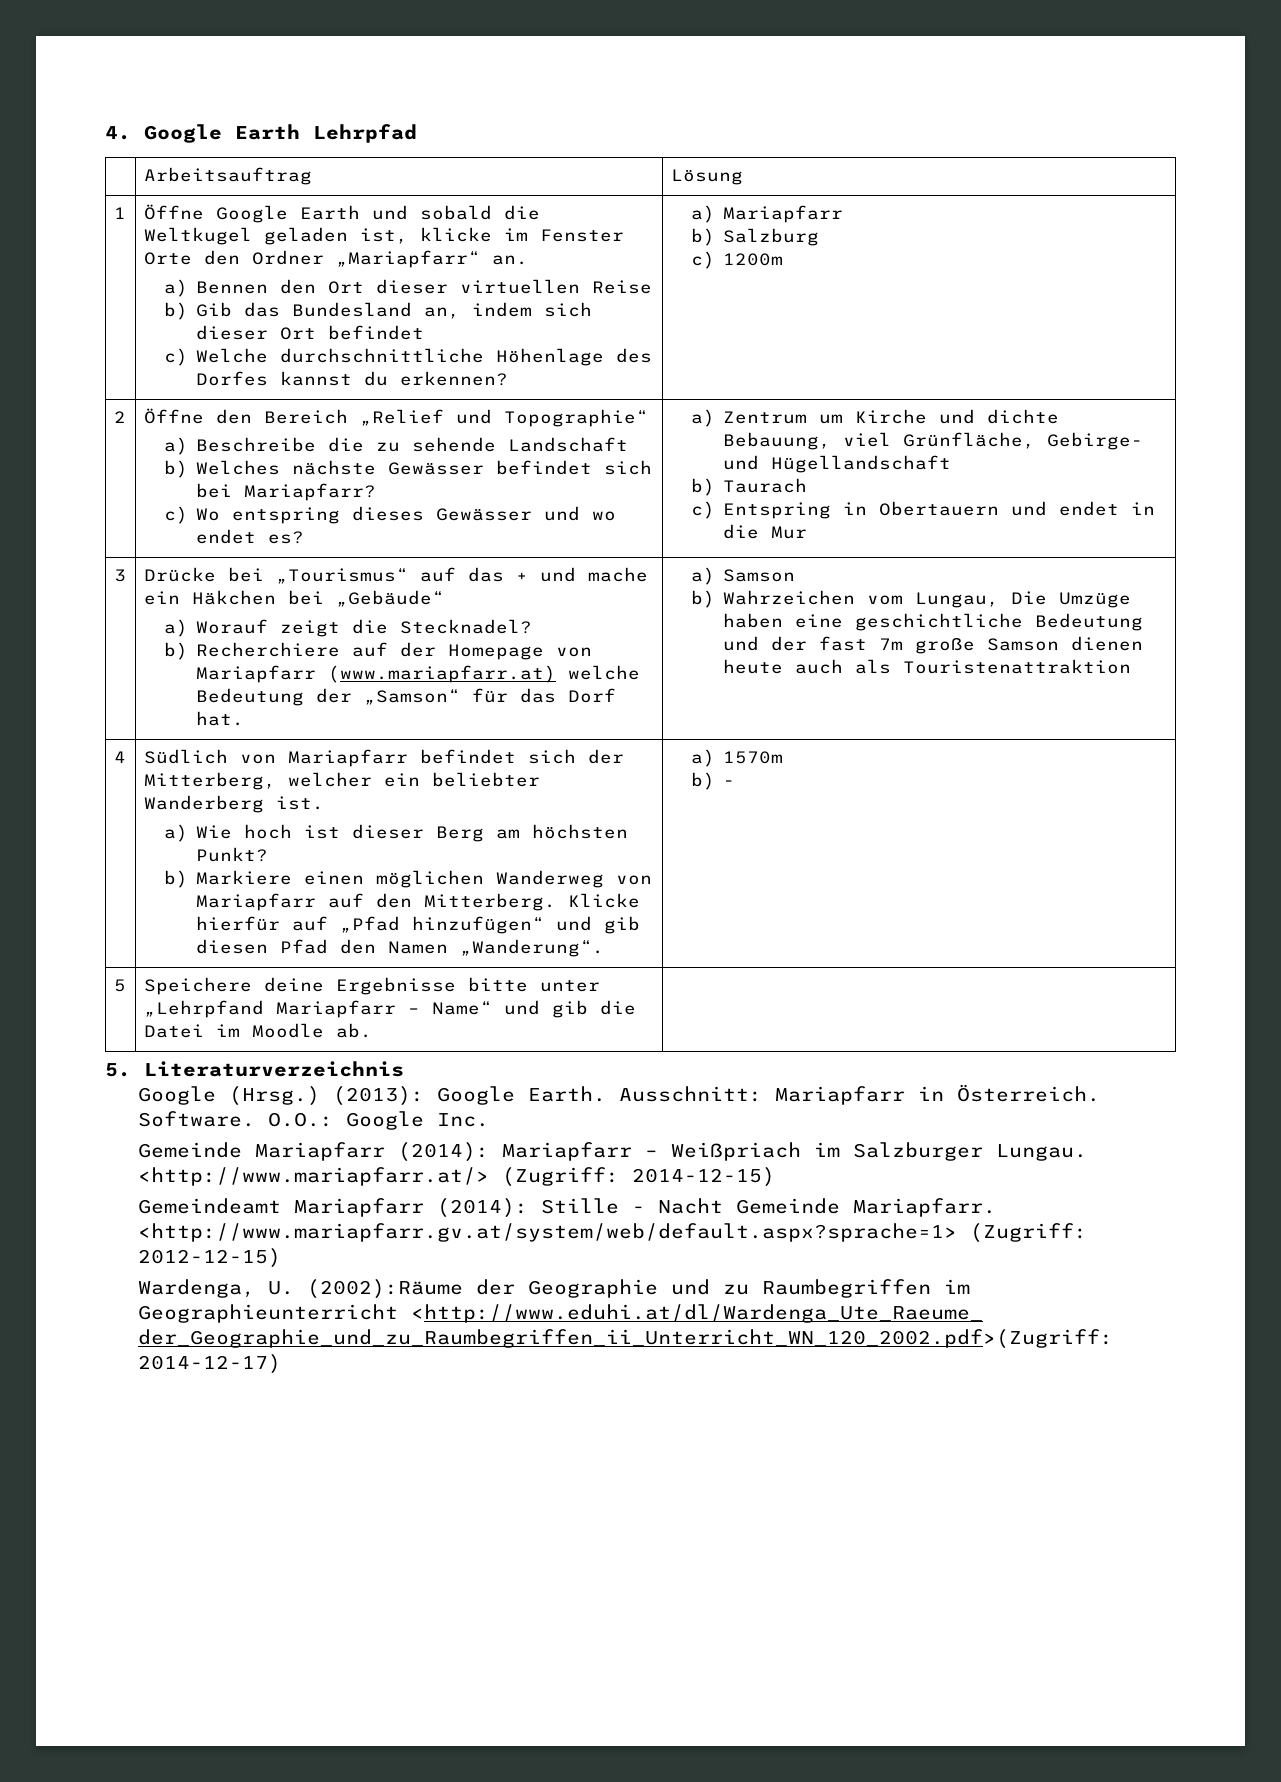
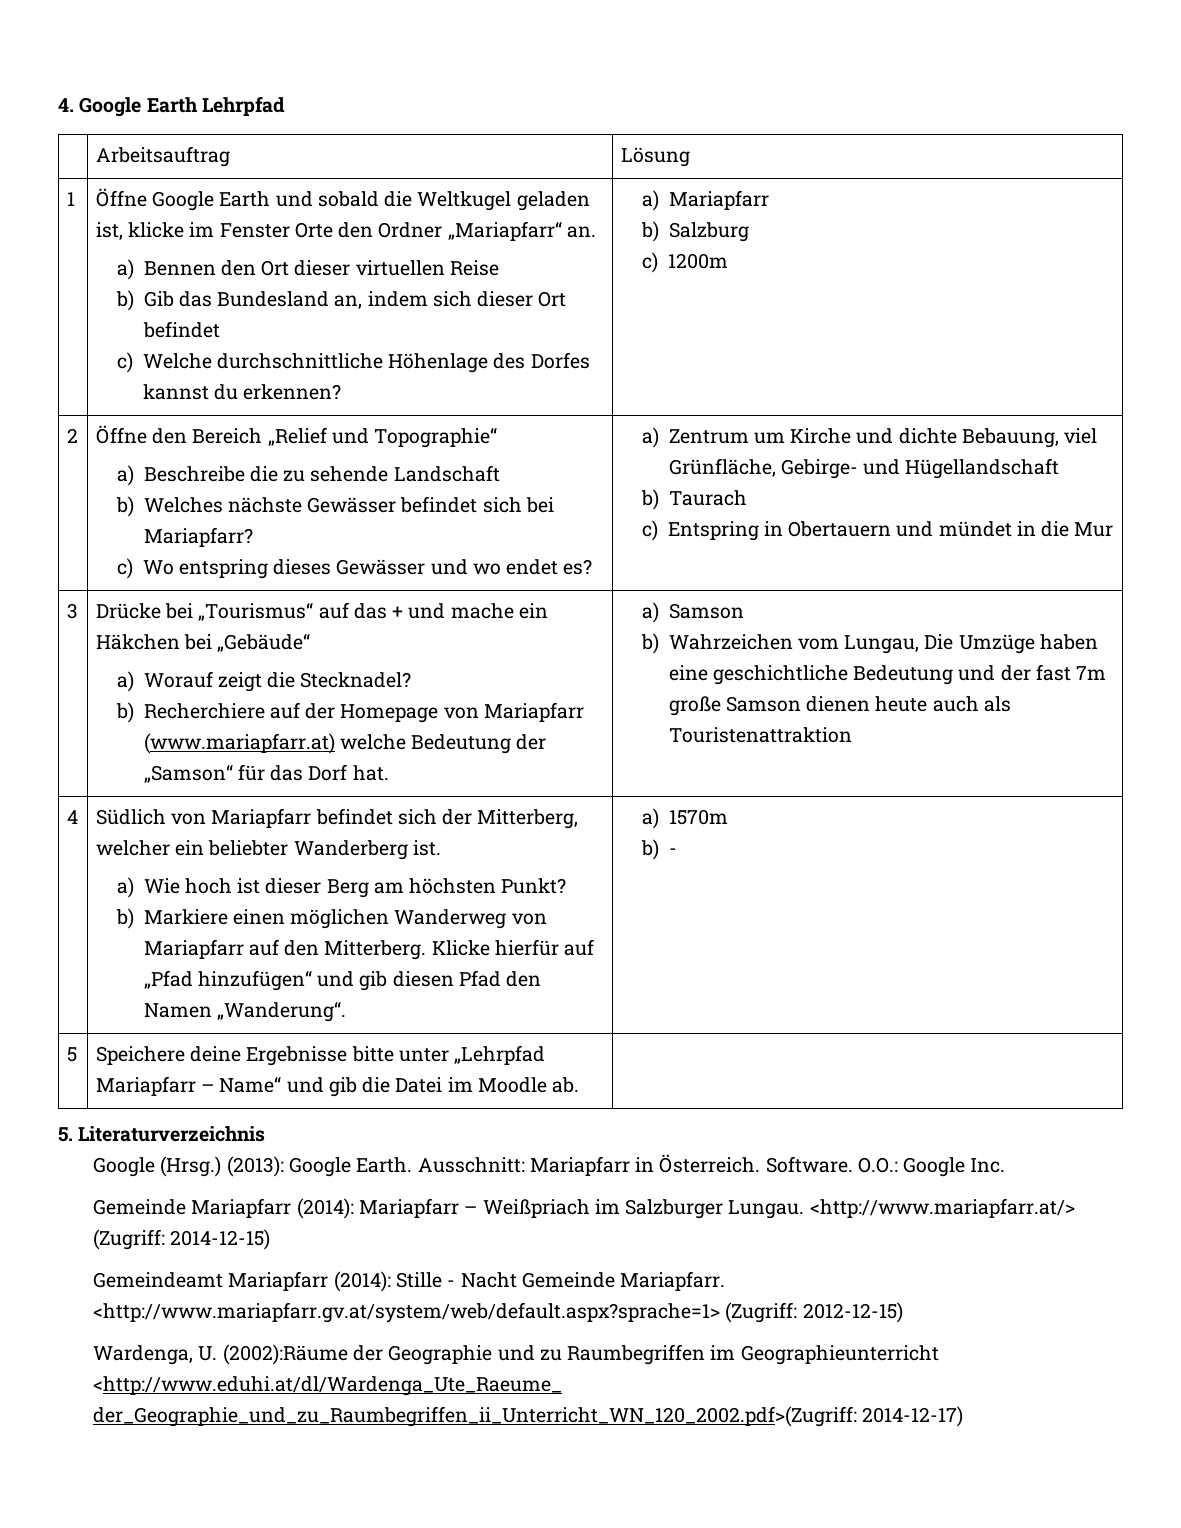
[1058,501,1119,516] endet -> [938,521,1012,537] mündet
[143,1000,264,1018] „Lehrpfand -> [454,1045,546,1065] „Lehrpfad

